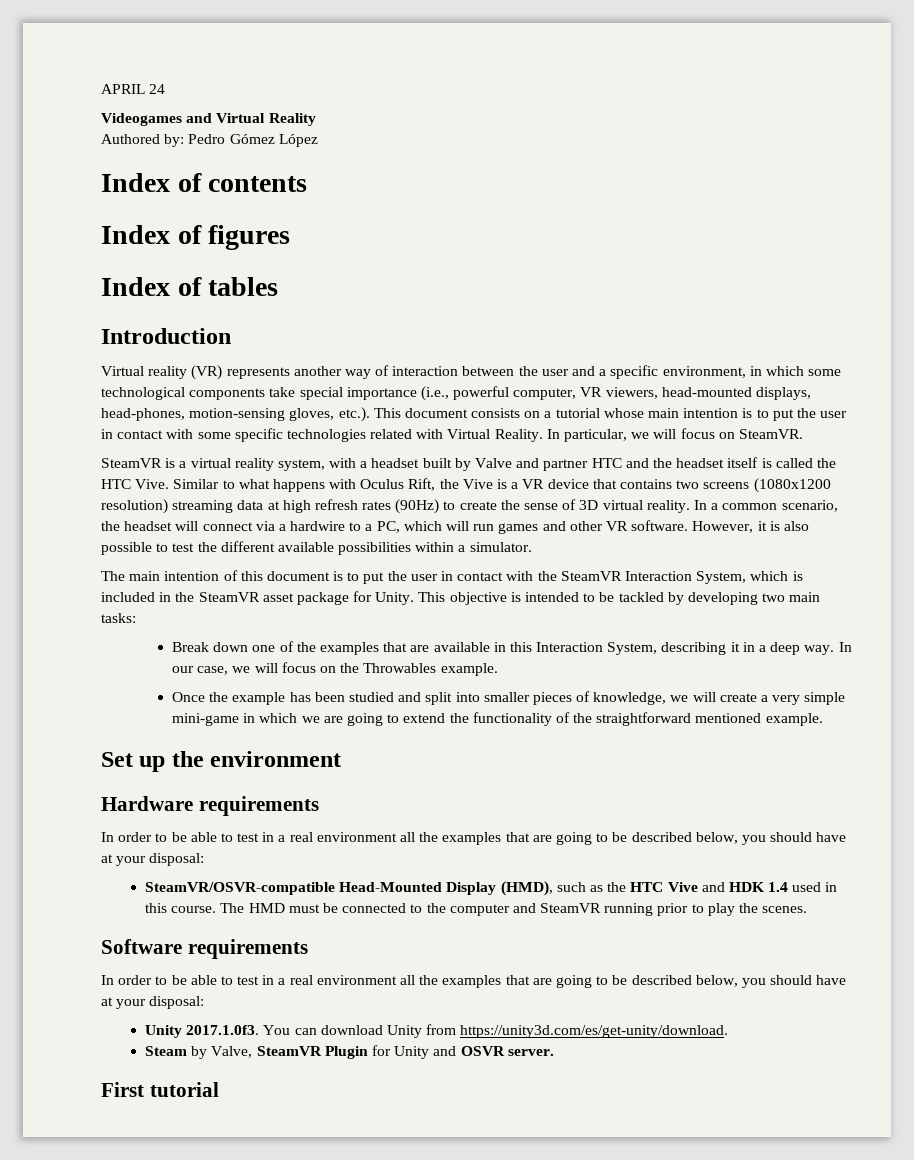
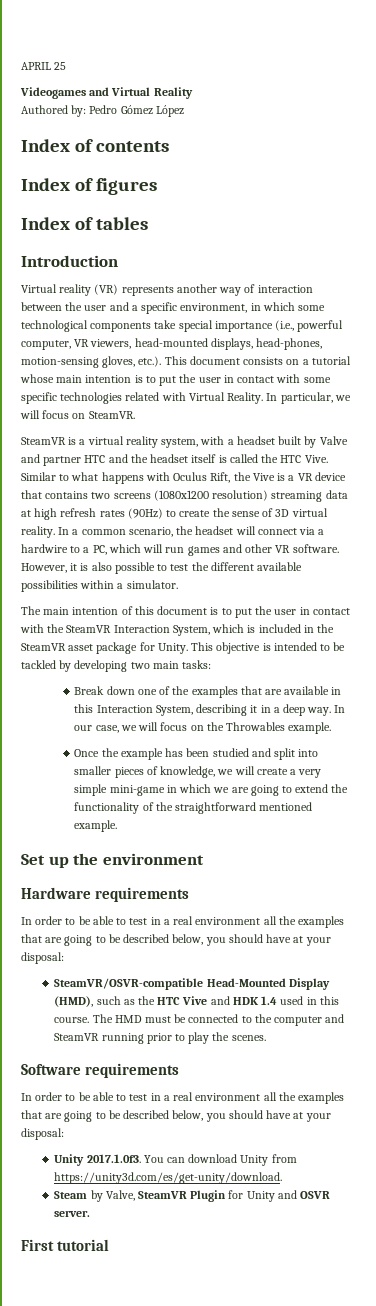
[149,84,166,94] 24 -> [54,62,67,70] 25

